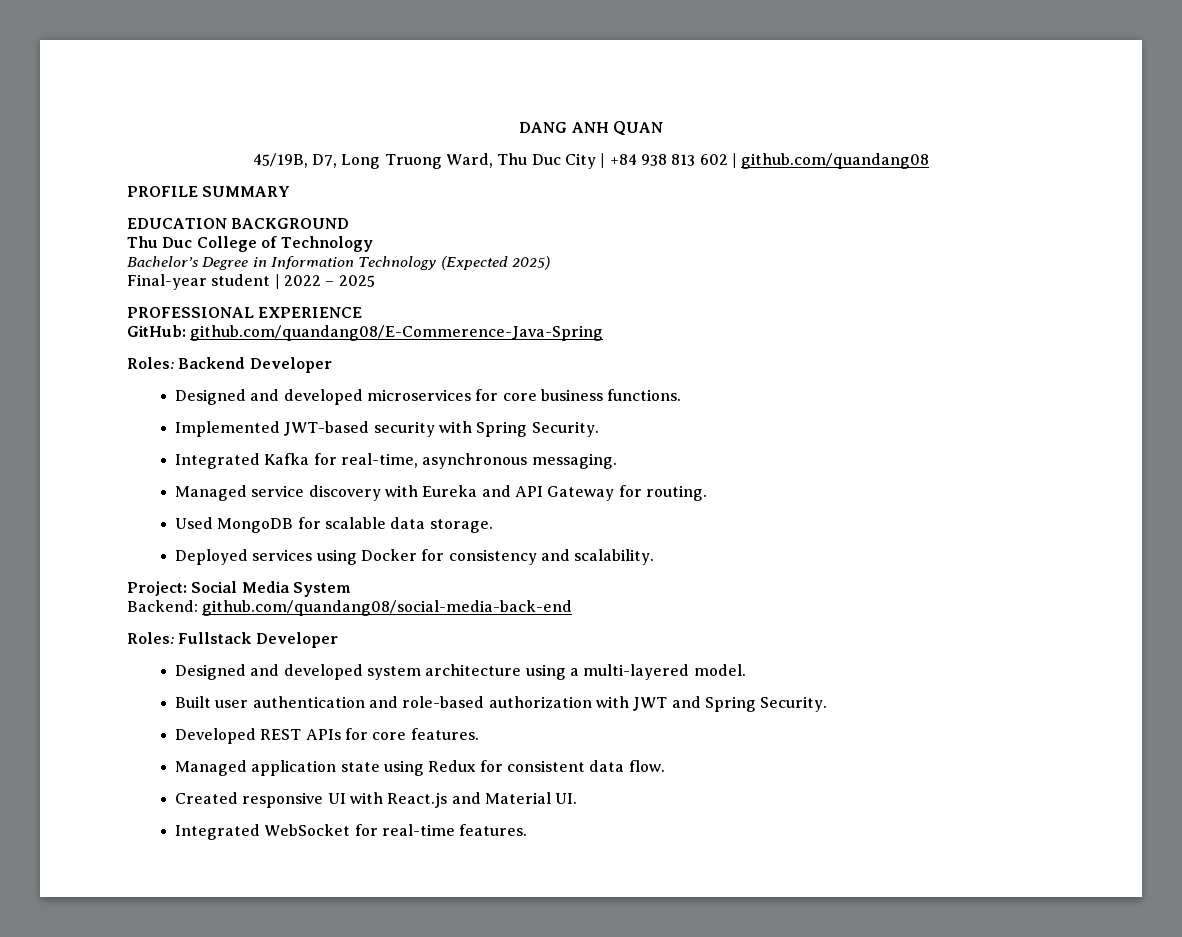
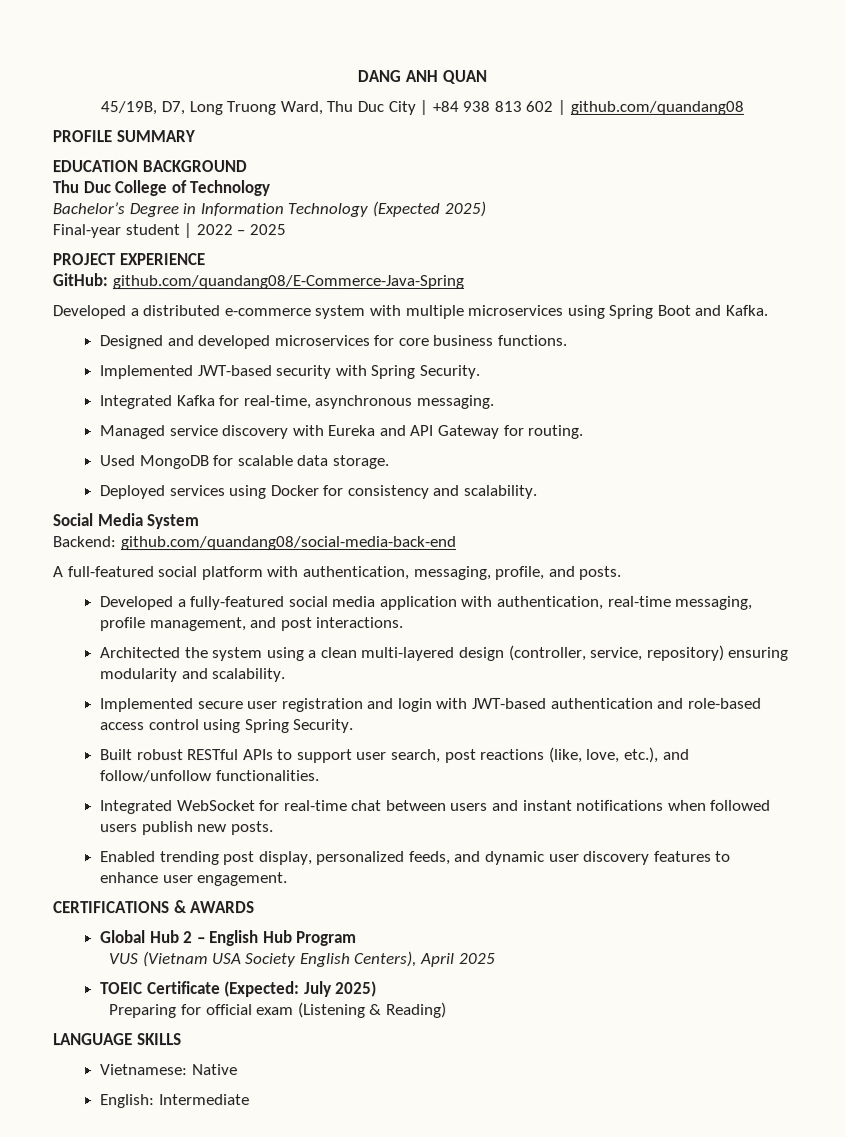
[127,307,254,318] PROFESSIONAL -> [52,253,116,266] PROJECT
[190,325,604,341] [127,357,332,373] github.com/quandang08/E-Commerence-Java-Spring // Roles: Backend Developer -> [111,274,464,290] [52,304,769,320] github.com/quandang08/E-Commerce-Java-Spring // Developed a distributed e-commerce system with multiple microservices using Spring Boot and Kafka.
[127,581,187,596] Project: -> (538, 491) none
[127,632,338,648] [174,664,746,680] [174,696,828,712] [174,728,479,744] [174,760,665,776] [174,792,578,808] [174,824,528,840] Roles: Fullstack Developer // Designed and developed system architecture using a multi-layered model. // Built user authentication and role-based authorization with JWT and Spring Security. // Developed REST APIs for core features. // Managed application state using Redux for consistent data flow. // Created responsive UI with React.js and Material UI. // Integrated WebSocket for real-time features. -> [52,565,623,581] [99,595,754,611] [99,617,405,632] [99,644,790,662] [99,668,287,683] [99,697,762,713] [99,719,355,734] [99,746,690,764] [99,770,320,783] [99,799,772,815] [99,821,274,836] [99,850,732,866] [99,872,289,887] [53,900,256,914] [99,930,358,947] [109,951,496,968] [99,981,378,998] [109,1001,448,1019] [53,1033,182,1046] [99,1064,238,1076] [99,1094,250,1109] A full-featured social platform with authentication, messaging, profile, and posts. // Developed a fully-featured social media application with authentication, real-time messaging, profile management, and post interactions. // Architected the system using a clean multi-layered design (controller, service, repository) ensuring modularity and scalability. // Implemented secure user registration and login with JWT-based authentication and role-based access control using Spring Security. // Built robust RESTful APIs to support user search, post reactions (like, love, etc.), and follow/unfollow functionalities. // Integrated WebSocket for real-time chat between users and instant notifications when followed users publish new posts. // Enabled trending post display, personalized feeds, and dynamic user discovery features to enhance user engagement. // CERTIFICATIONS & AWARDS // Global Hub 2 – English Hub Program // VUS (Vietnam USA Society English Centers), April 2025 // TOEIC Certificate (Expected: July 2025) // Preparing for official exam (Listening & Reading) // LANGUAGE SKILLS // Vietnamese: Native // English: Intermediate

